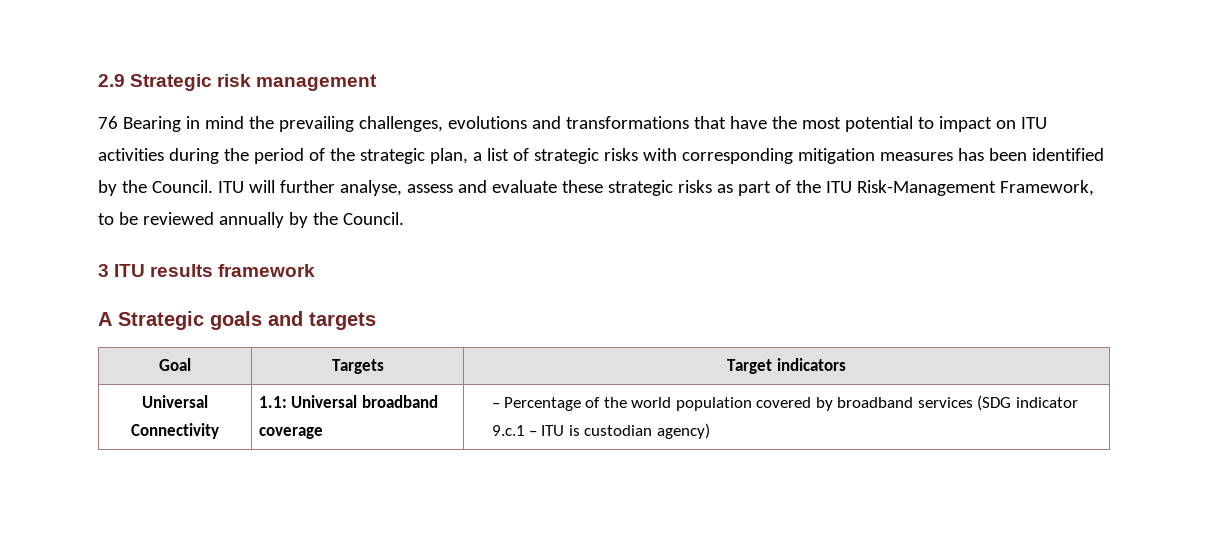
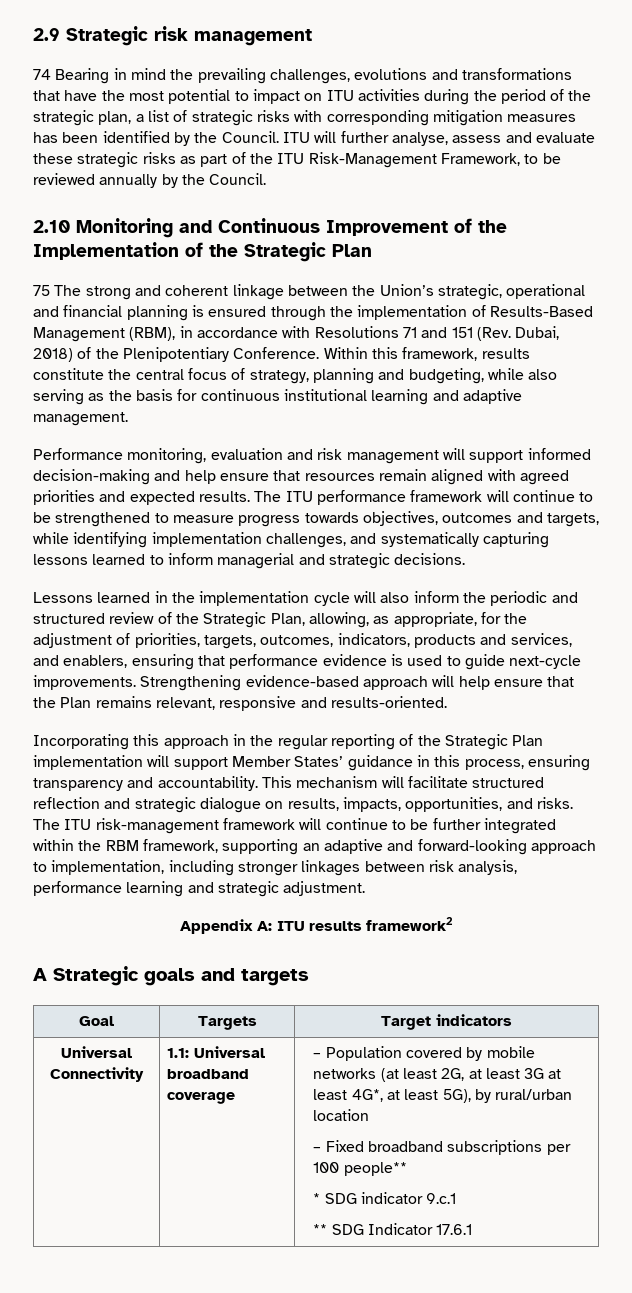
[98,116,118,129] 76 -> [33,69,51,80] 74
[98,264,109,277] 3 -> [33,218,507,238] [33,242,372,262] [33,284,586,300] [33,305,593,321] [33,326,560,342] [33,347,530,362] [33,368,558,384] [33,389,522,405] [33,412,128,426] [33,448,591,464] [33,469,569,485] [33,490,594,505] [33,511,599,527] [33,532,549,548] [33,553,466,569] [33,591,578,606] [33,612,528,628] [33,633,572,649] [33,654,582,670] [33,675,575,691] [33,696,447,711] [33,734,544,750] [33,755,590,771] [33,776,545,791] [33,797,573,813] [33,818,556,834] [33,839,596,855] [33,860,518,876] [33,881,366,897] [179,919,273,934] 2.10 Monitoring and Continuous Improvement of the Implementation of the Strategic Plan // 75 The strong and coherent linkage between the Union’s strategic, operational and financial planning is ensured through the implementation of Results-Based Management (RBM), in accordance with Resolutions 71 and 151 (Rev. Dubai, 2018) of the Plenipotentiary Conference. Within this framework, results constitute the central focus of strategy, planning and budgeting, while also serving as the basis for continuous institutional learning and adaptive management. // Performance monitoring, evaluation and risk management will support informed decision-making and help ensure that resources remain aligned with agreed priorities and expected results. The ITU performance framework will continue to be strengthened to measure progress towards objectives, outcomes and targets, while identifying implementation challenges, and systematically capturing lessons learned to inform managerial and strategic decisions. // Lessons learned in the implementation cycle will also inform the periodic and structured review of the Strategic Plan, allowing, as appropriate, for the adjustment of priorities, targets, outcomes, indicators, products and services, and enablers, ensuring that performance evidence is used to guide next-cycle improvements. Strengthening evidence-based approach will help ensure that the Plan remains relevant, responsive and results-oriented. // Incorporating this approach in the regular reporting of the Strategic Plan implementation will support Member States’ guidance in this process, ensuring transparency and accountability. This mechanism will facilitate structured reflection and strategic dialogue on results, impacts, opportunities, and risks. The ITU risk-management framework will continue to be further integrated within the RBM framework, supporting an adaptive and forward-looking approach to implementation, including stronger linkages between risk analysis, performance learning and strategic adjustment. // Appendix A:
[218,264,316,277] framework -> [366,917,454,931] framework2
[503,395,1078,411] [491,423,710,439] Percentage of the world population covered by broadband services (SDG indicator 9.c.1 – ITU is custodian agency) -> [325,1046,535,1061] [313,1068,562,1082] [313,1089,573,1103] [313,1109,370,1121] [313,1140,571,1155] [313,1162,407,1176] [313,1192,457,1204] [313,1223,473,1235] Population covered by mobile networks (at least 2G, at least 3G at least 4G*, at least 5G), by rural/urban location // – Fixed broadband subscriptions per 100 people** // * SDG indicator 9.c.1 // ** SDG Indicator 17.6.1

